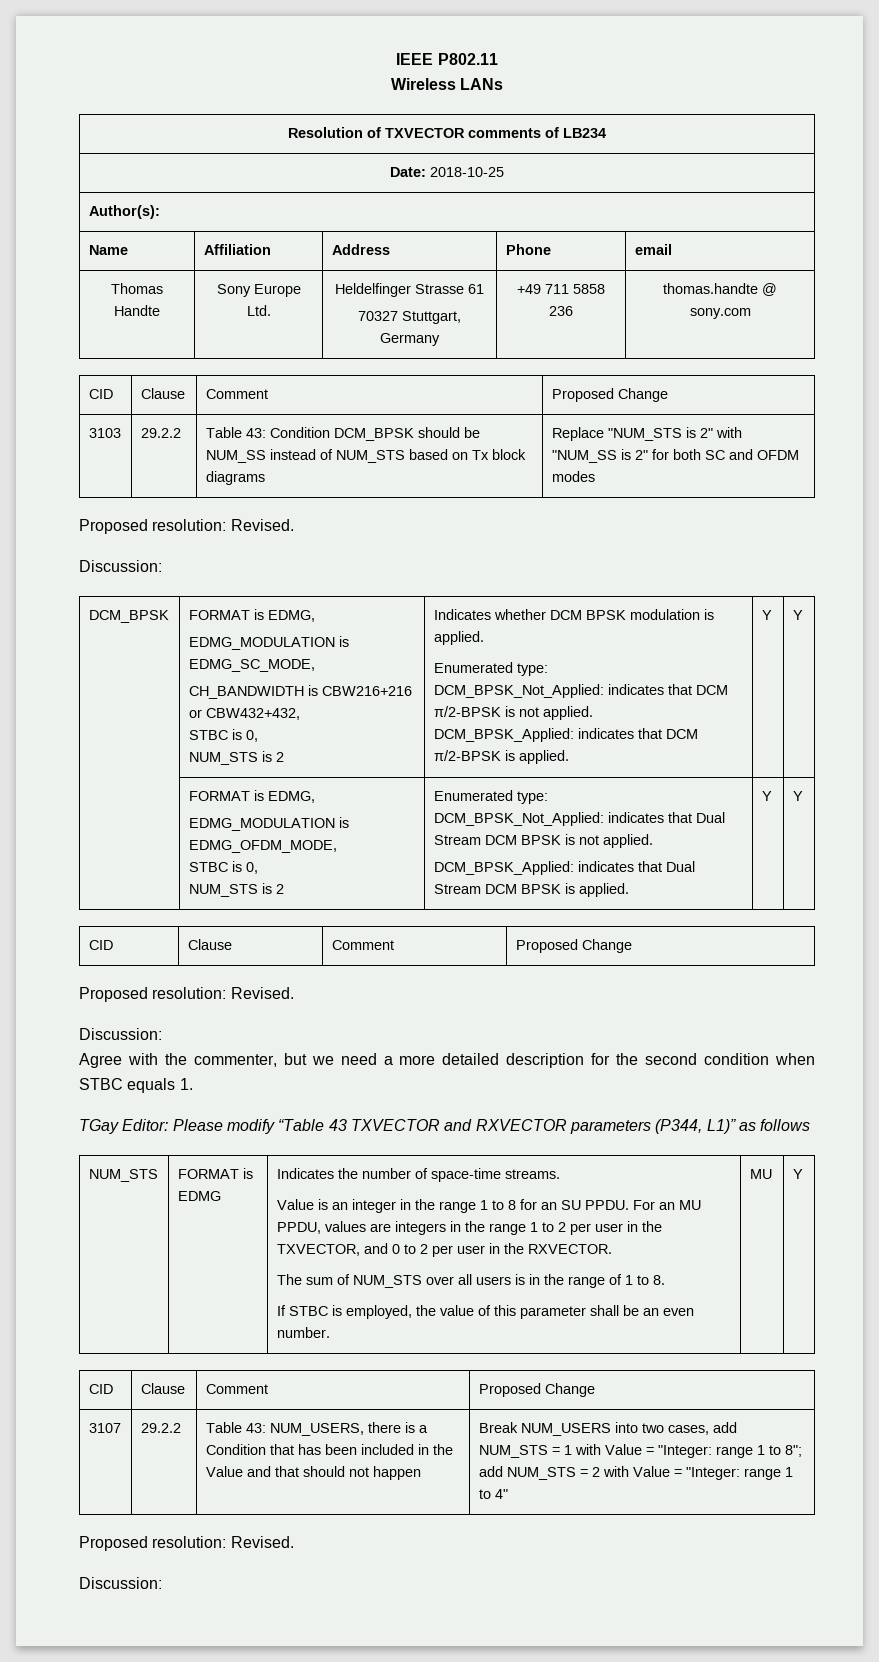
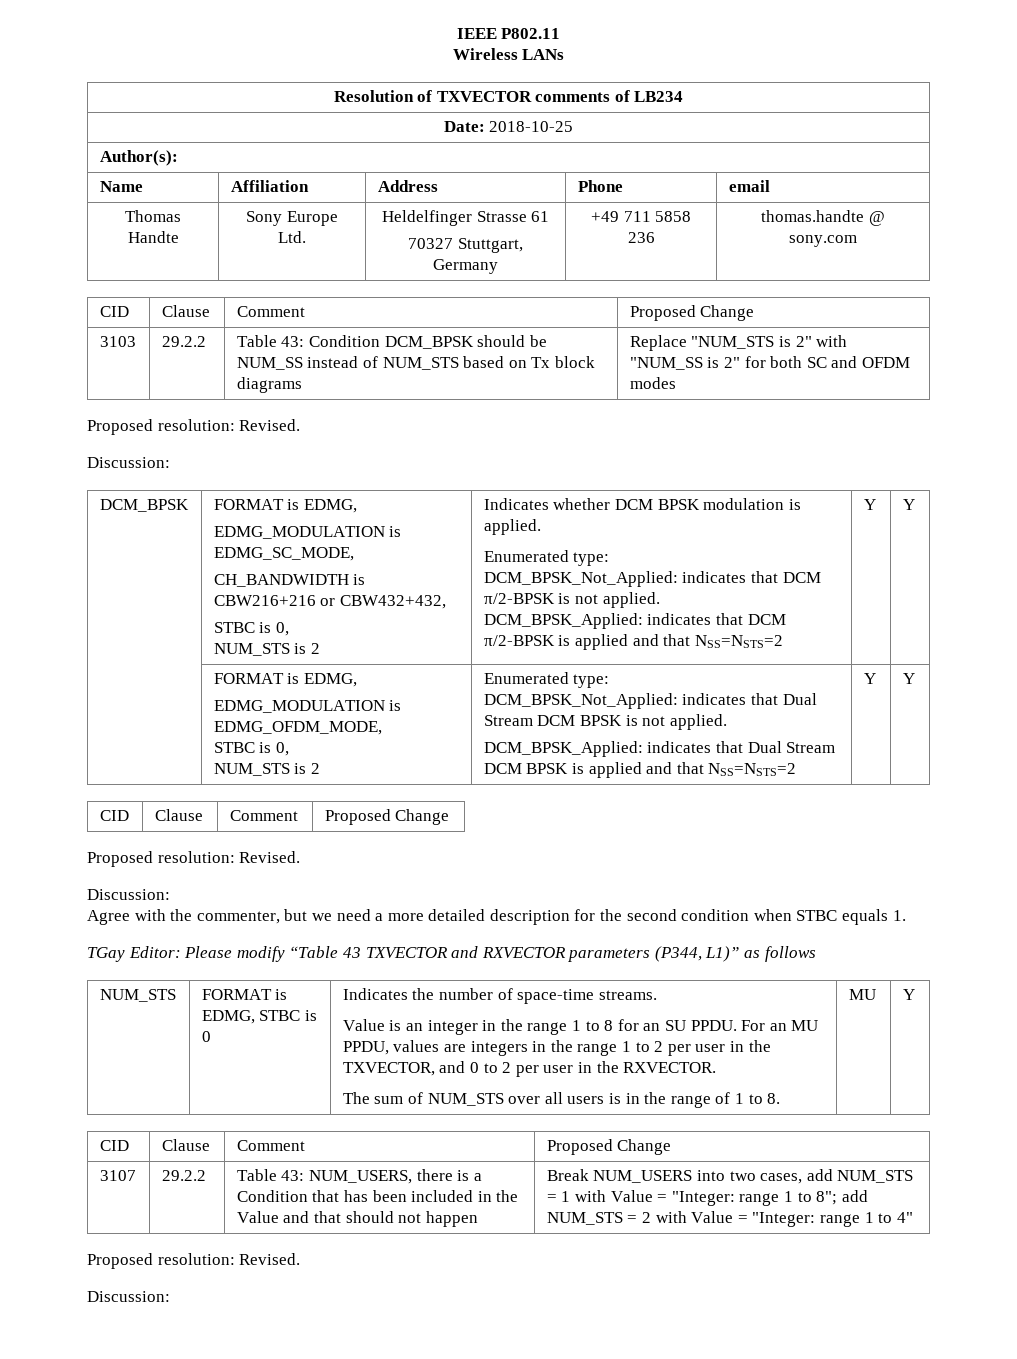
[518,750,569,764] applied. -> [575,634,783,650] applied and that NSS=NSTS=2
[578,883,629,897] applied. -> [588,762,797,778] applied and that NSS=NSTS=2
[177,1191,221,1201] EDMG -> [201,1010,318,1024] [201,1031,211,1042] EDMG, STBC is 0
[276,1305,694,1319] [276,1327,330,1338] // If STBC is employed, the value of this parameter shall be an even number. -> (781, 1098) none

